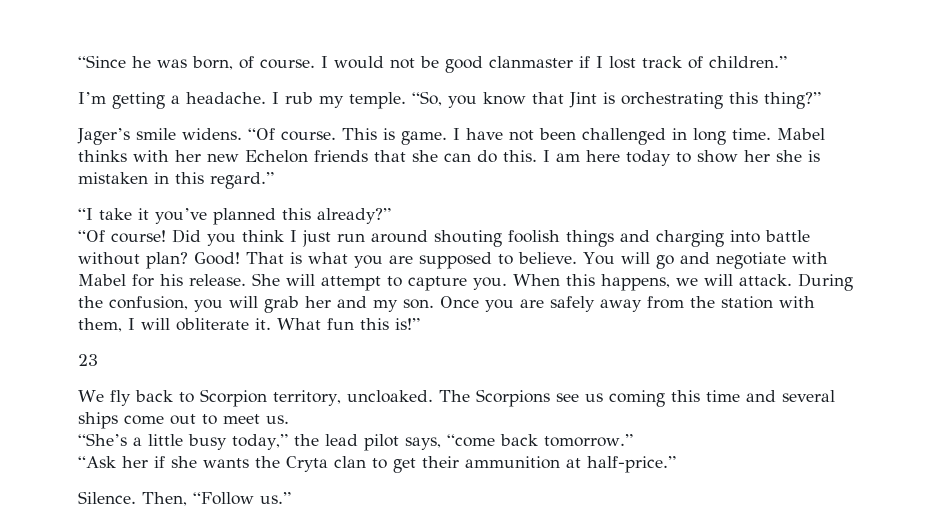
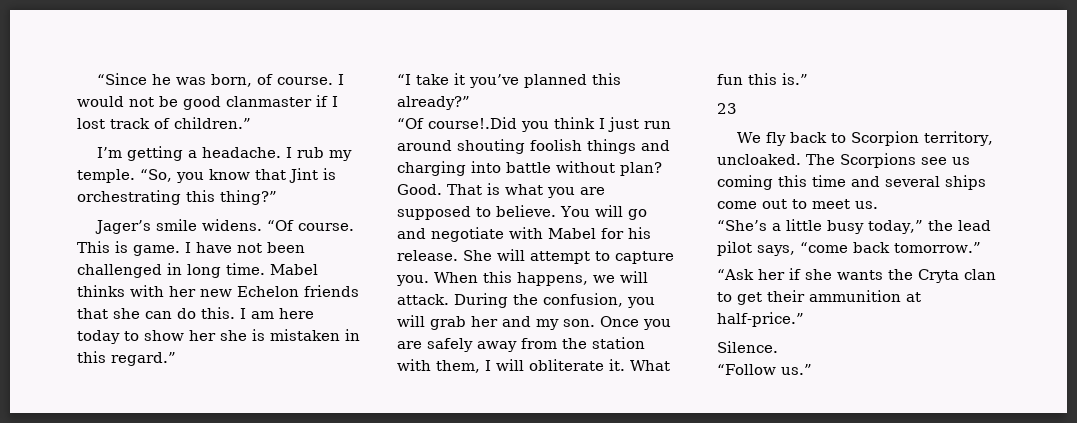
[111,229,201,243] course! Did -> [428,117,517,129] course!.Did
[194,252,240,265] Good! -> [397,184,442,195] Good.
[395,318,420,330] is!” -> [782,73,808,85] is.”
[142,492,187,506] Then, -> (778, 347) //

